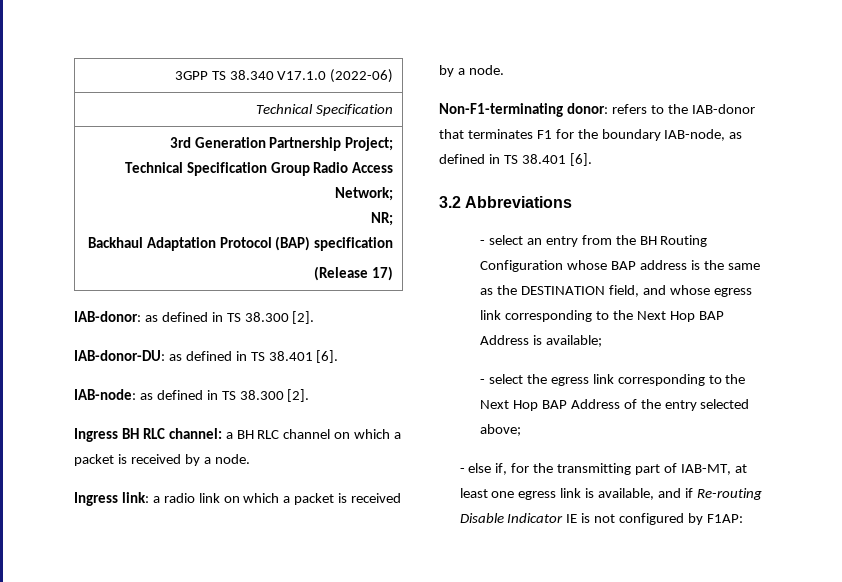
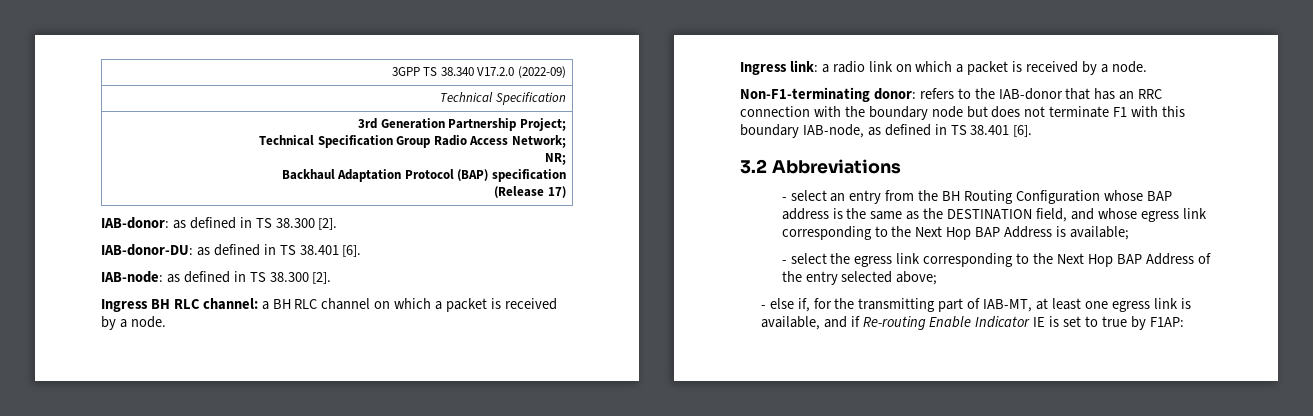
[277,69,394,83] V17.1.0 (2022-06) -> [477,66,566,78] V17.2.0 (2022-09)
[467,129,598,139] terminates F1 for the -> [1094,88,1163,100] [740,106,1186,120] has an RRC connection with the boundary node but does not terminate F1 with this
[459,513,504,523] Disable -> [929,316,972,328] Enable
[594,513,685,525] not configured -> [1063,316,1127,327] set to true

